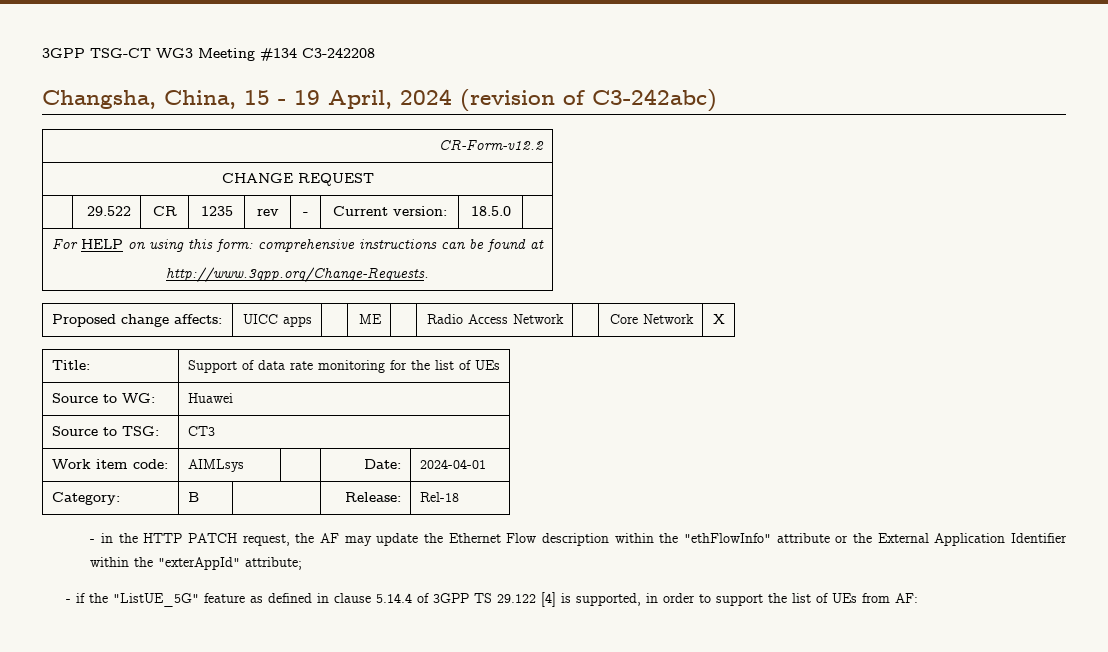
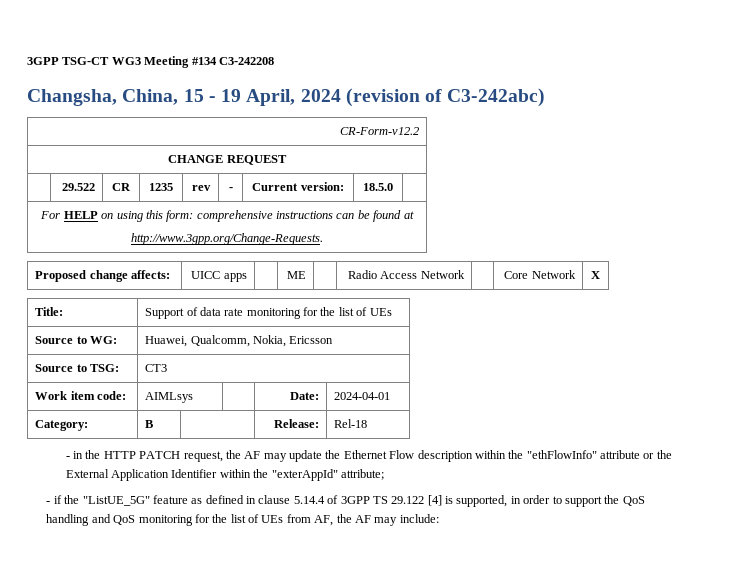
[187,393,233,403] Huawei -> [145,335,334,347] Huawei, Qualcomm, Nokia, Ericsson
[792,593,919,603] list of UEs from AF: -> [622,496,645,506] [46,514,439,526] QoS handling and QoS monitoring for the list of UEs from AF, the AF may include:

